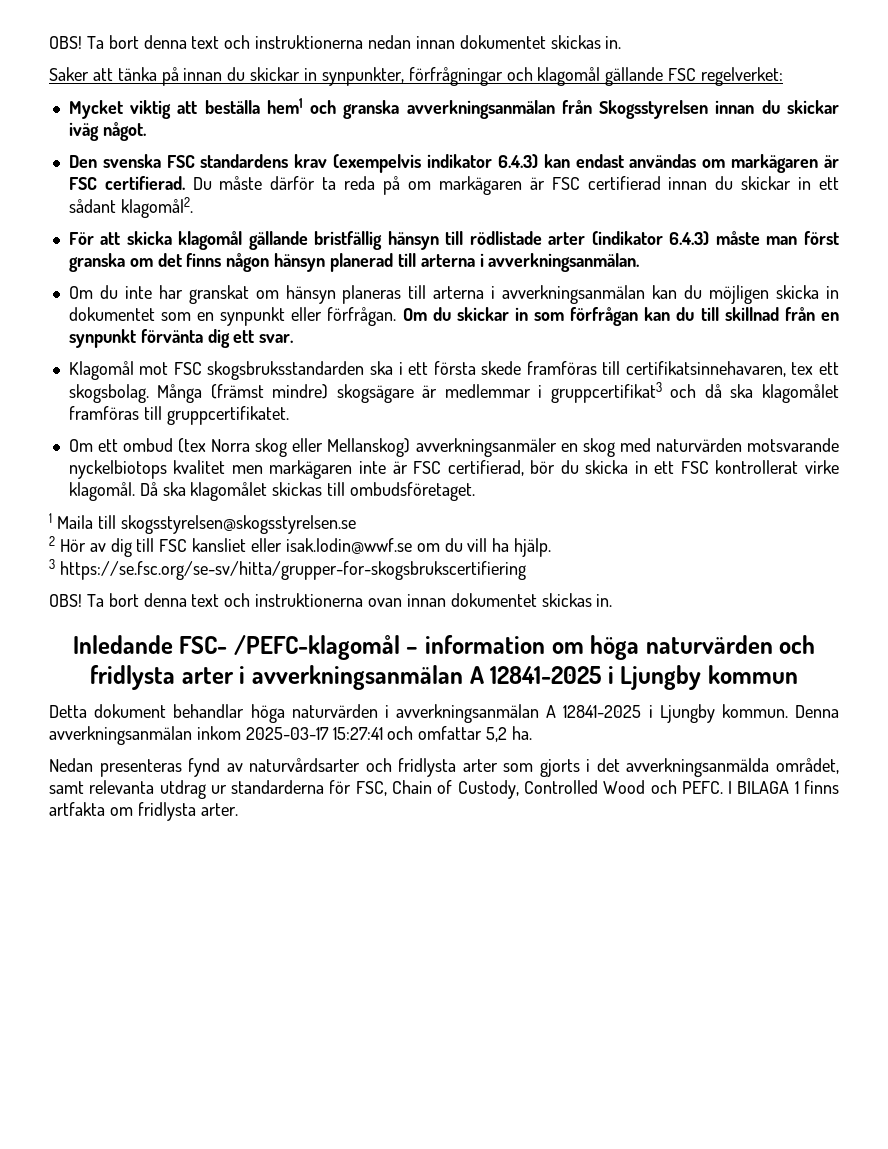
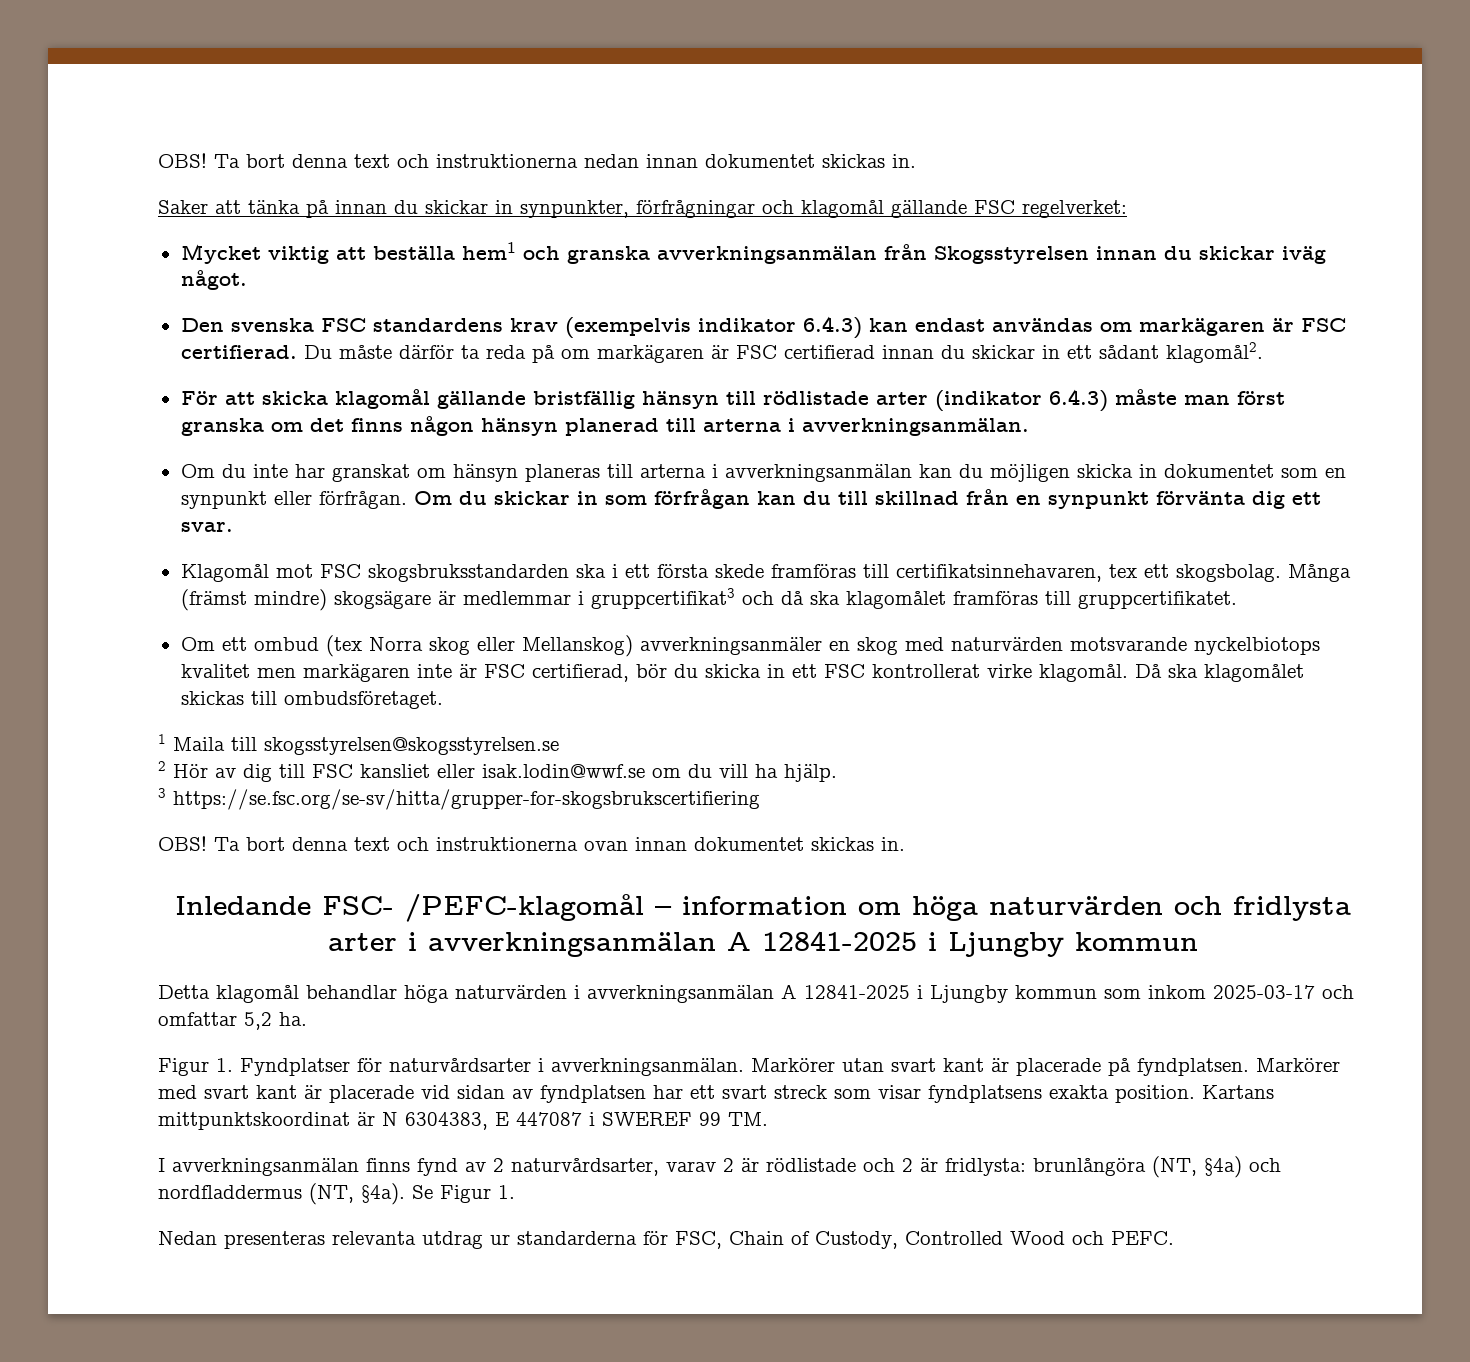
[94,704,167,718] dokument -> [216,985,299,1003] klagomål
[721,704,839,718] [49,726,192,745] kommun. Denna avverkningsanmälan -> [1015,985,1141,999] kommun som
[332,727,383,740] 15:27:41 -> (1315, 992) none
[49,758,840,777] [49,781,84,794] Nedan presenteras fynd av naturvårdsarter och fridlysta arter som gjorts i det avverkningsanmälda området, samt -> [158,1058,1340,1076] [158,1085,1274,1103] [158,1112,768,1130] [158,1156,1281,1178] [158,1183,515,1205] [158,1231,325,1249] Figur 1. Fyndplatser för naturvårdsarter i avverkningsanmälan. Markörer utan svart kant är placerade på fyndplatsen. Markörer med svart kant är placerade vid sidan av fyndplatsen har ett svart streck som visar fyndplatsens exakta position. Kartans mittpunktskoordinat är N 6304383, E 447087 i SWEREF 99 TM. // I avverkningsanmälan finns fynd av 2 naturvårdsarter, varav 2 är rödlistade och 2 är fridlysta: brunlångöra (NT, §4a) och nordfladdermus (NT, §4a). Se Figur 1. // Nedan presenteras
[728,780,839,794] [49,802,238,821] I BILAGA 1 finns artfakta om fridlysta arter. -> (1174, 1238) none

